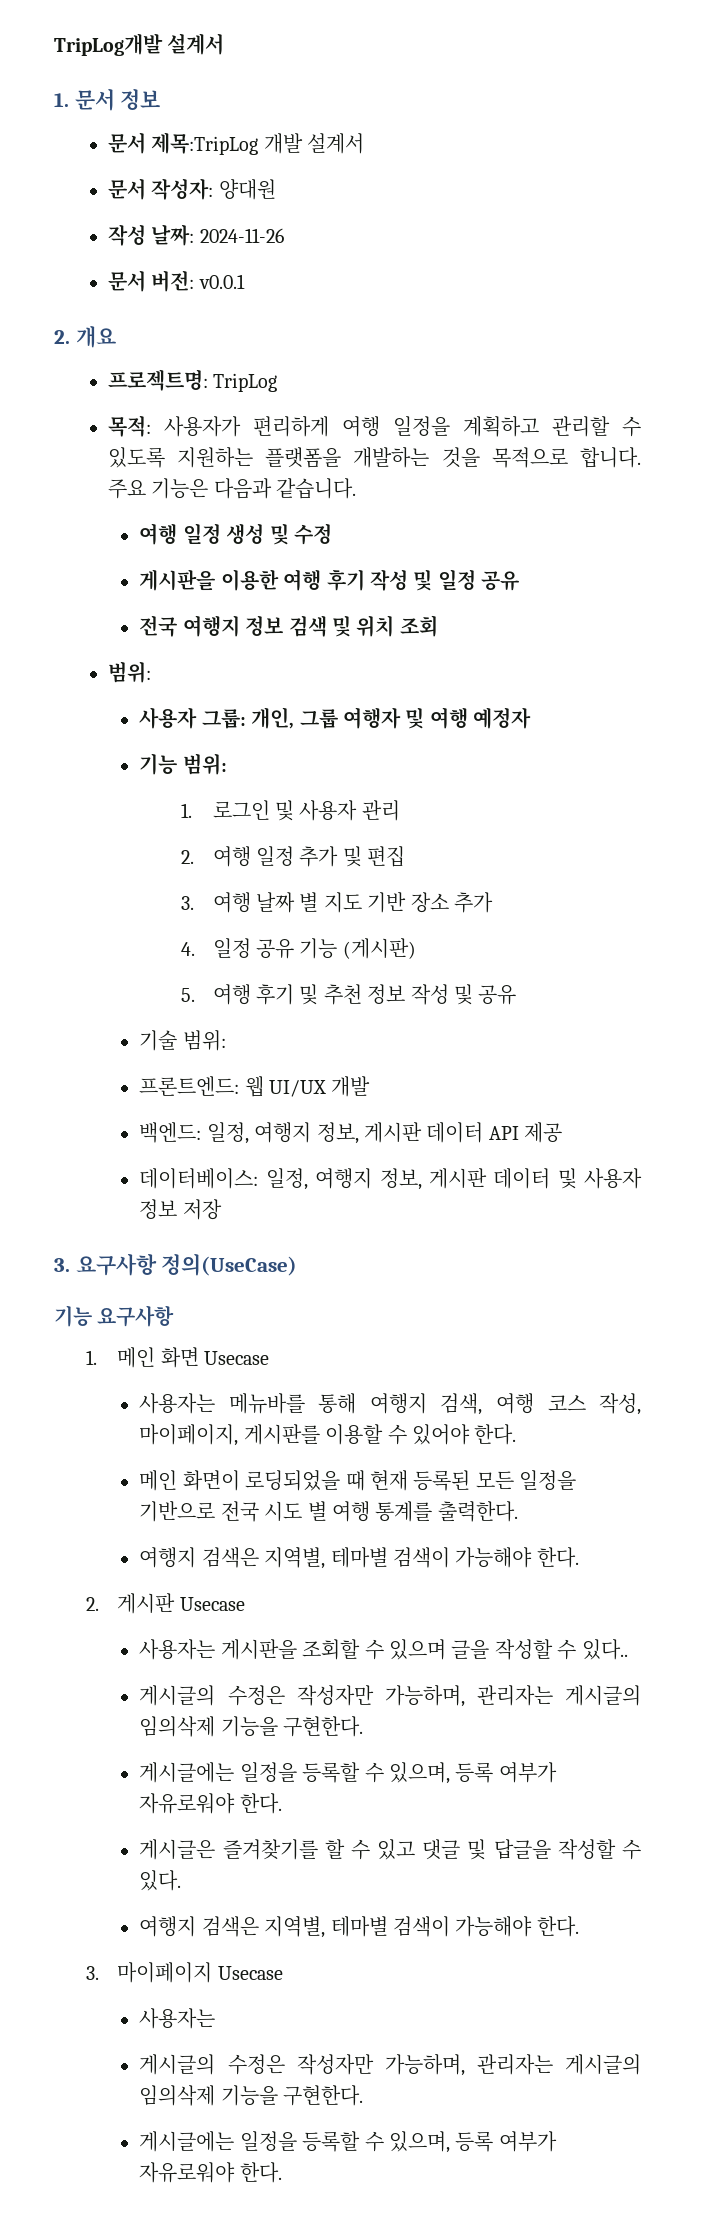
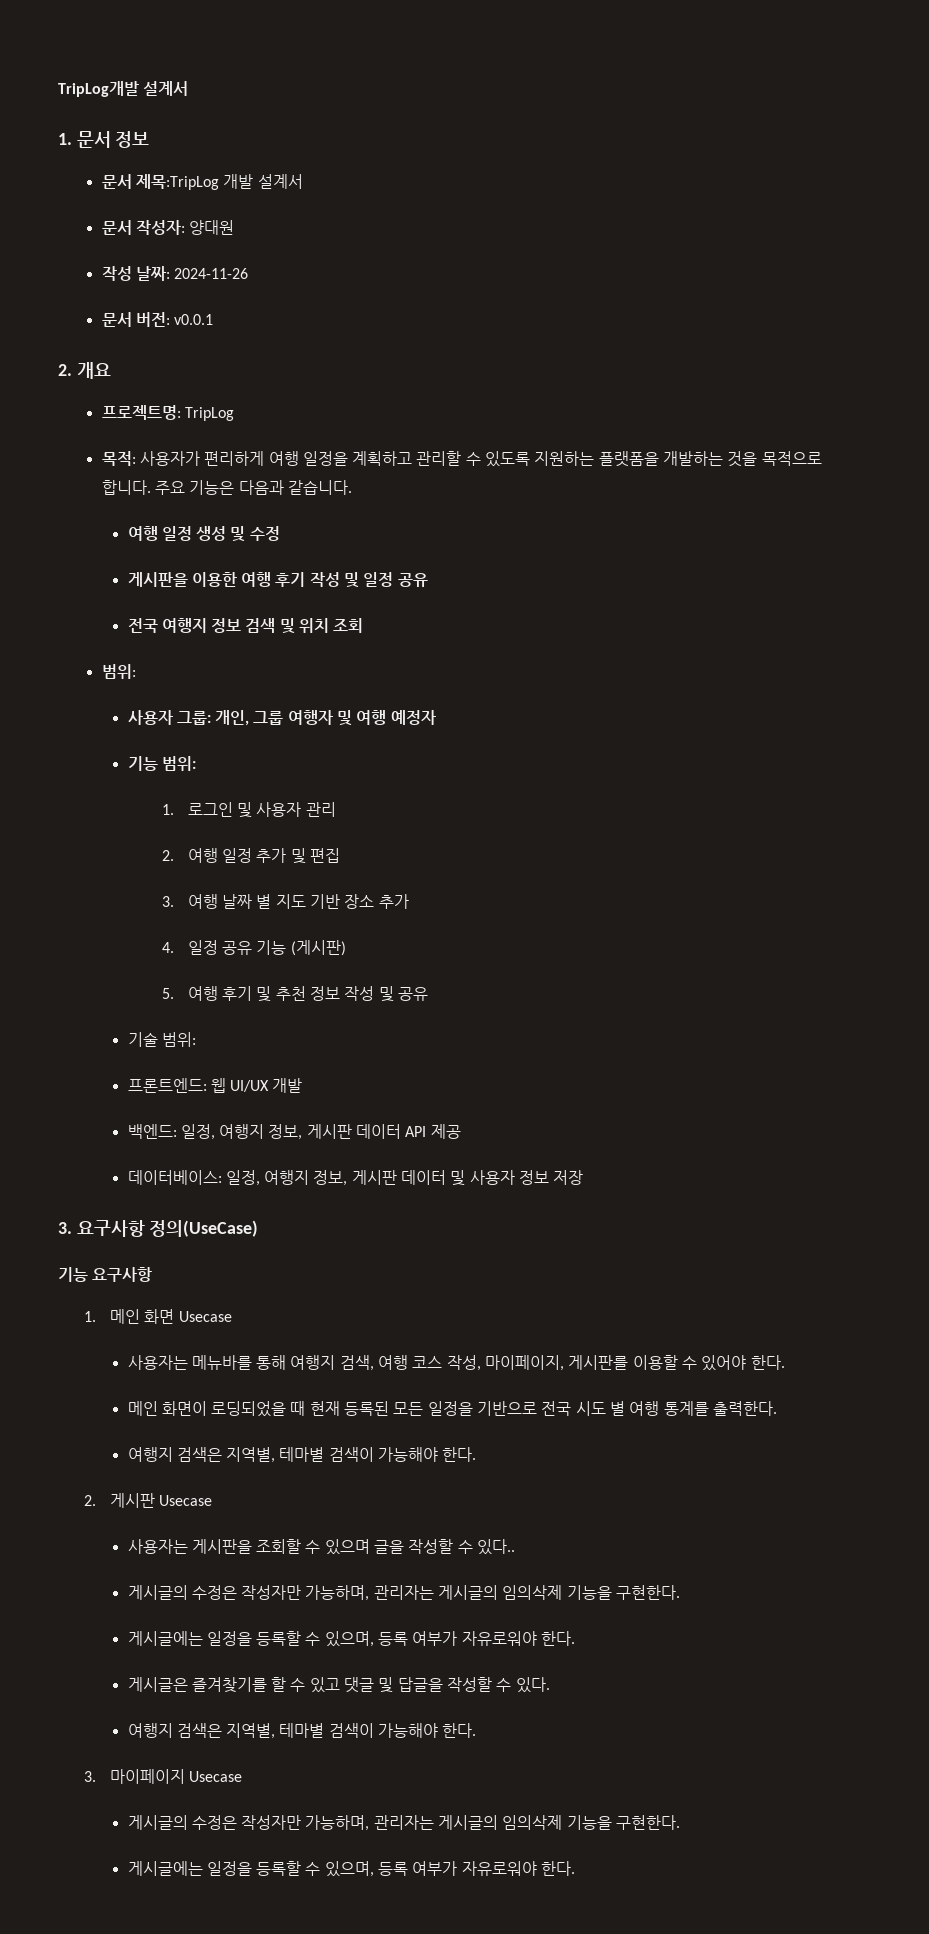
[139,2008,216,2029] // 사용자는 -> (243, 1776) none

